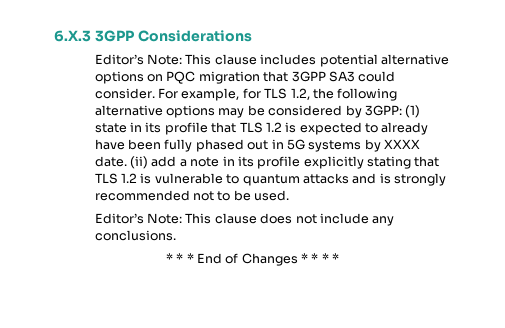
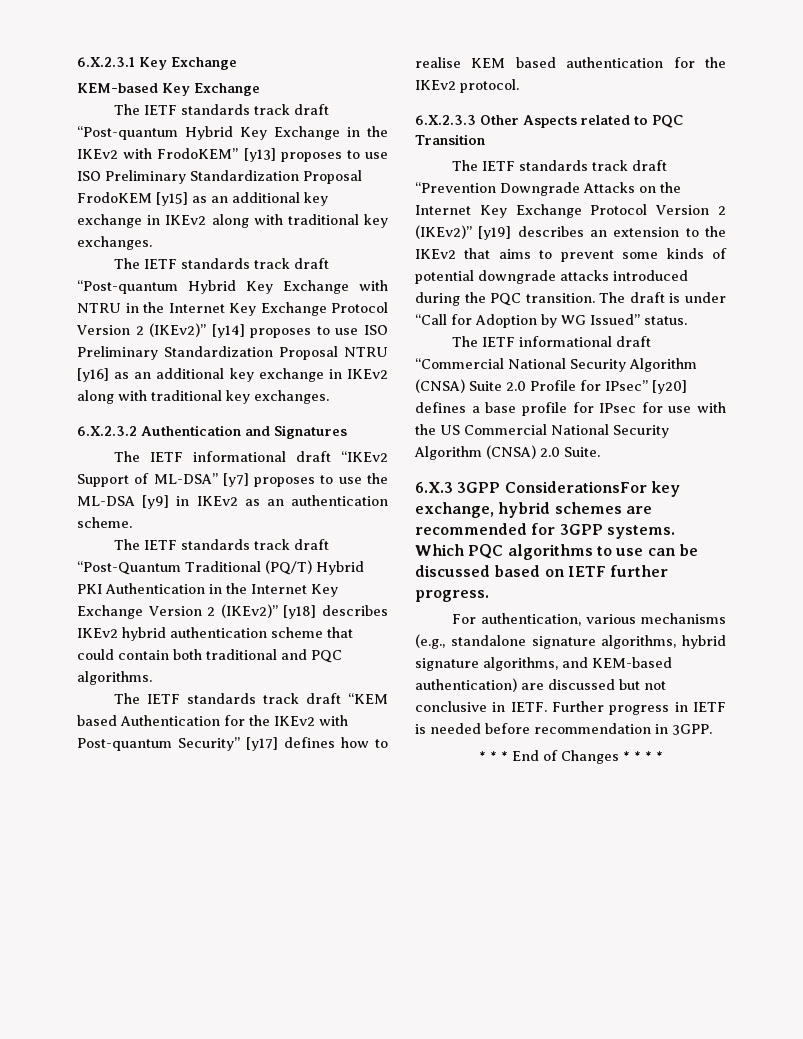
[54,30,252,42] [94,54,449,67] [94,71,396,84] [94,88,398,101] [94,105,421,118] [94,122,429,135] [94,139,421,152] [94,156,440,169] [94,173,447,186] [94,190,290,201] [94,213,395,226] [94,230,176,241] 6.X.3 3GPP Considerations // Editor’s Note: This clause includes potential alternative options on PQC migration that 3GPP SA3 could consider. For example, for TLS 1.2, the following alternative options may be considered by 3GPP: (1) state in its profile that TLS 1.2 is expected to already have been fully phased out in 5G systems by XXXX date. (ii) add a note in its profile explicitly stating that TLS 1.2 is vulnerable to quantum attacks and is strongly recommended not to be used. // Editor’s Note: This clause does not include any conclusions. -> [77,57,237,70] [77,83,260,96] [114,104,330,115] [77,126,388,140] [77,148,388,162] [77,170,362,184] [77,192,328,206] [77,214,388,228] [77,236,152,250] [114,258,330,269] [77,280,388,294] [77,302,388,316] [76,323,388,338] [77,346,388,360] [77,368,388,382] [77,390,329,404] [77,425,347,439] [114,451,388,462] [77,473,388,487] [77,495,388,509] [77,517,132,528] [114,539,330,550] [77,560,364,575] [77,583,338,597] [77,604,388,619] [77,627,353,641] [77,649,342,663] [77,671,152,685] [114,693,388,704] [77,715,348,726] [77,737,388,751] [415,57,726,68] [415,79,519,93] [415,115,683,128] [415,134,485,145] [452,160,668,171] [415,182,681,196] [415,204,726,218] [415,225,726,240] [415,248,727,262] [415,270,688,284] [415,292,726,306] [415,314,687,328] [452,336,652,347] [415,358,697,372] [415,379,687,394] [415,402,726,416] [415,424,669,438] [414,445,600,460] [415,481,680,497] [415,502,652,518] [415,523,675,539] [415,544,698,560] [415,565,669,577] [415,590,489,602] [452,613,726,626] [415,634,726,649] [415,657,672,671] [415,678,666,692] [415,701,726,715] [415,723,712,735] 6.X.2.3.1 Key Exchange // KEM-based Key Exchange // The IETF standards track draft “Post-quantum Hybrid Key Exchange in the IKEv2 with FrodoKEM” [y13] proposes to use ISO Preliminary Standardization Proposal FrodoKEM [y15] as an additional key exchange in IKEv2 along with traditional key exchanges. // The IETF standards track draft “Post-quantum Hybrid Key Exchange with NTRU in the Internet Key Exchange Protocol Version 2 (IKEv2)” [y14] proposes to use ISO Preliminary Standardization Proposal NTRU [y16] as an additional key exchange in IKEv2 along with traditional key exchanges. // 6.X.2.3.2 Authentication and Signatures // The IETF informational draft “IKEv2 Support of ML-DSA” [y7] proposes to use the ML-DSA [y9] in IKEv2 as an authentication scheme. // The IETF standards track draft “Post-Quantum Traditional (PQ/T) Hybrid PKI Authentication in the Internet Key Exchange Version 2 (IKEv2)” [y18] describes IKEv2 hybrid authentication scheme that could contain both traditional and PQC algorithms. // The IETF standards track draft “KEM based Authentication for the IKEv2 with Post-quantum Security” [y17] defines how to realise KEM based authentication for the IKEv2 protocol. // 6.X.2.3.3 Other Aspects related to PQC Transition // The IETF standards track draft “Prevention Downgrade Attacks on the Internet Key Exchange Protocol Version 2 (IKEv2)” [y19] describes an extension to the IKEv2 that aims to prevent some kinds of potential downgrade attacks introduced during the PQC transition. The draft is under “Call for Adoption by WG Issued” status. // The IETF informational draft “Commercial National Security Algorithm (CNSA) Suite 2.0 Profile for IPsec” [y20] defines a base profile for IPsec for use with the US Commercial National Security Algorithm (CNSA) 2.0 Suite. // 6.X.3 3GPP ConsiderationsFor key exchange, hybrid schemes are recommended for 3GPP systems. Which PQC algorithms to use can be discussed based on IETF further progress. // For authentication, various mechanisms (e.g., standalone signature algorithms, hybrid signature algorithms, and KEM-based authentication) are discussed but not conclusive in IETF. Further progress in IETF is needed before recommendation in 3GPP.

